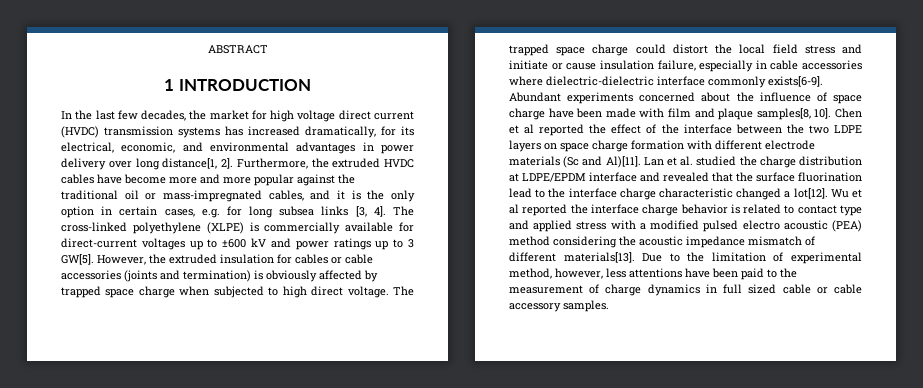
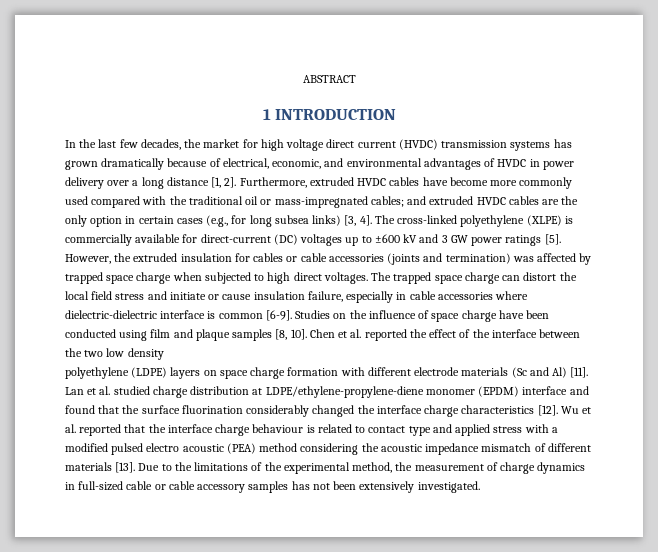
[248,126,414,138] increased dramatically, for its -> [65,158,221,170] grown dramatically because of
(356, 148) none -> [484,158,527,167] of HVDC
[135,158,218,170] long distance[1, -> [132,177,222,189] a long distance [1,
[311,158,329,168] the -> (307, 182) none
[200,174,335,186] and more popular against -> [519,177,573,189] [65,196,167,208] commonly used compared with
[268,190,361,201] cables, and it is -> [370,196,560,207] cables; and extruded HVDC cables are
[164,209,220,218] cases, e.g. -> [176,215,229,227] cases (e.g.,
[321,206,349,216] links -> [312,215,342,226] links)
(137, 243) none -> [273,234,298,245] (DC)
[295,238,414,250] [61,254,94,265] power ratings up to 3 GW[5]. -> [441,234,561,246] 3 GW power ratings [5].
[254,270,317,282] is obviously -> [512,256,534,262] was
[347,286,389,298] voltage. -> [323,272,368,284] voltages.
[635,44,666,54] could -> [502,275,521,281] can
[708,76,823,88] [509,92,731,104] commonly exists[6-9]. Abundant experiments concerned about -> [207,310,347,321] is common [6-9]. Studies on
[605,108,665,118] made with -> [65,329,148,341] conducted using
[756,108,811,120] samples[8, -> [232,329,288,341] samples [8,
[524,124,535,134] al -> [350,329,362,338] al.
[834,125,862,133] LDPE -> [106,348,164,360] [65,367,168,379] low density // polyethylene (LDPE)
[605,156,641,168] Al)[11]. -> [552,367,589,378] Al) [11].
[739,156,757,166] the -> (150, 390) none
[522,173,586,182] LDPE/EPDM -> [265,386,520,398] LDPE/ethylene-propylene-diene monomer (EPDM)
[663,172,709,182] revealed -> [65,405,95,414] found
[509,188,862,200] [509,204,728,216] lead to the interface charge characteristic changed a lot[12]. Wu et al reported the interface charge behavior -> [246,405,592,417] [65,424,304,436] considerably changed the interface charge characteristics [12]. Wu et al. reported that the interface charge behaviour
[563,252,635,263] materials[13]. -> [65,462,136,473] materials [13].
[711,252,862,264] [509,268,777,280] limitation of experimental method, however, less attentions have been paid to -> [194,462,393,474] limitations of the experimental method,
[723,284,777,294] full sized -> [78,481,124,491] full-sized
[563,300,609,312] samples. -> [248,481,480,493] samples has not been extensively investigated.

